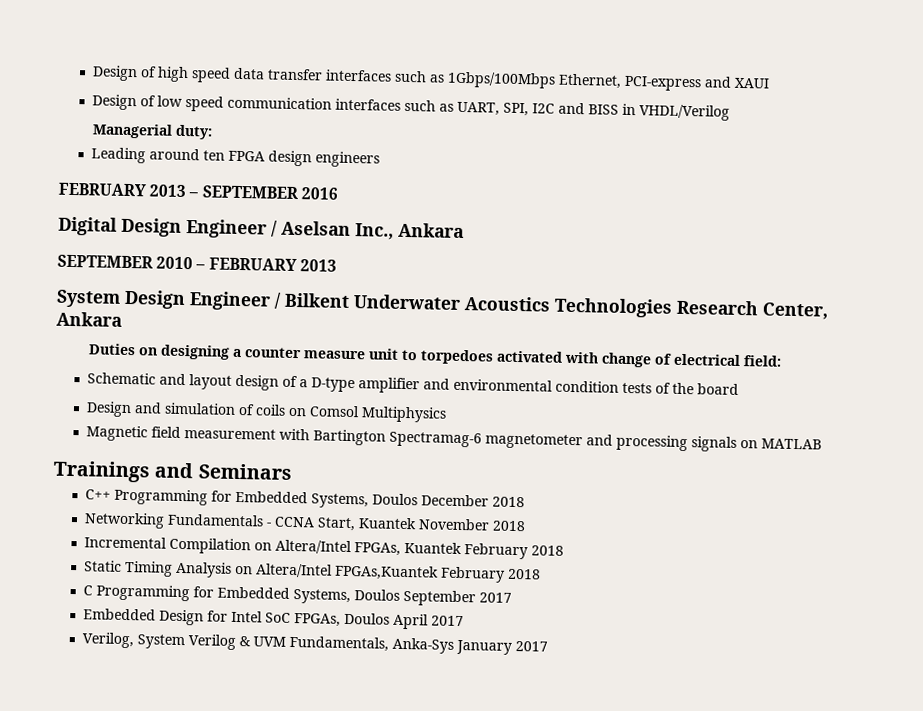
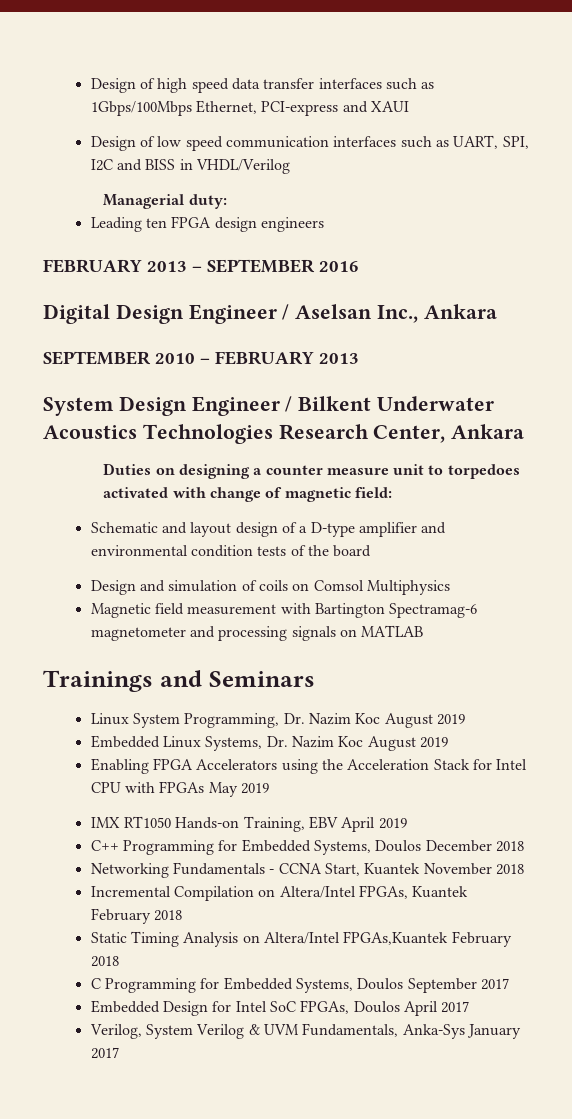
[148,148,200,161] around -> (142, 224) none
[672,353,741,367] electrical -> [284,487,351,502] magnetic
(293, 471) none -> [90,713,465,728] [90,735,448,751] [90,758,528,774] [90,781,269,797] [90,816,407,832] // Linux System Programming, Dr. Nazim Koc August 2019 // Embedded Linux Systems, Dr. Nazim Koc August 2019 // Enabling FPGA Accelerators using the Acceleration Stack for Intel CPU with FPGAs May 2019 // IMX RT1050 Hands-on Training, EBV April 2019

